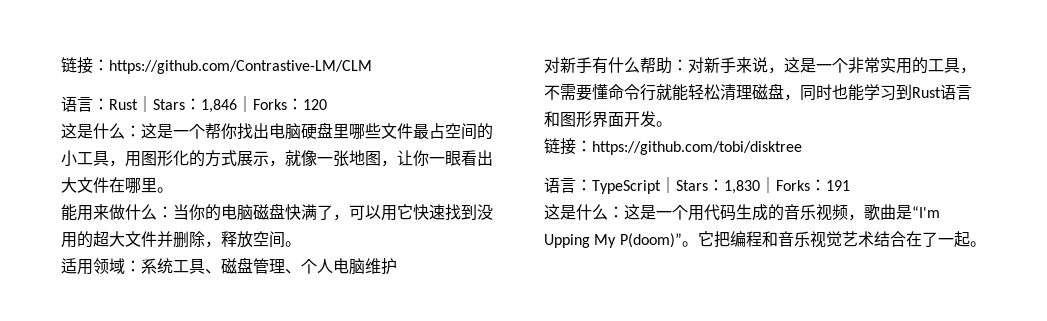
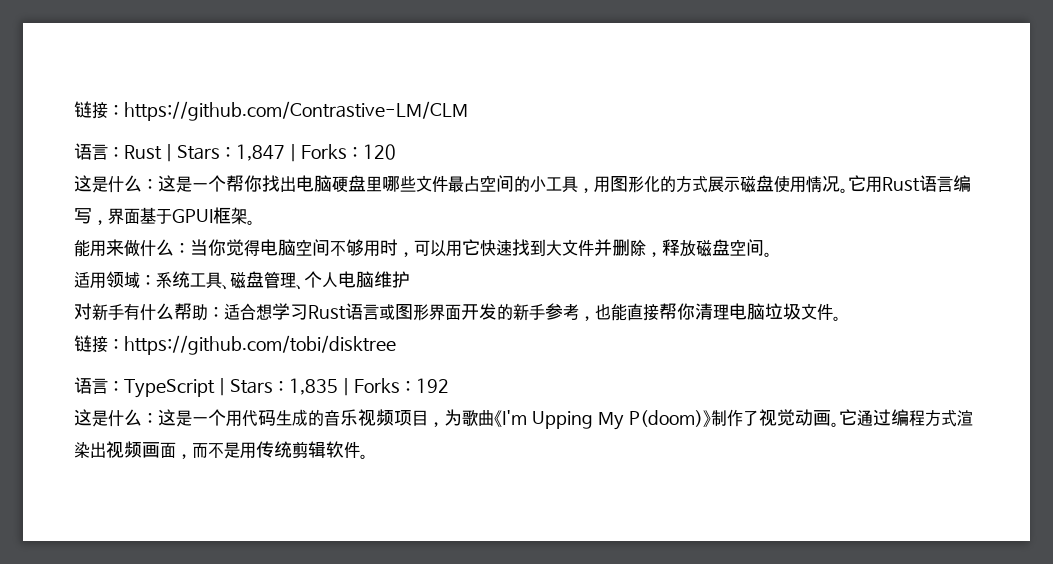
[201,99,237,113] 1,846 -> [236,144,285,161] 1,847
[269,150,493,167] [61,177,157,194] ，就像一张地图，让你一眼看出大文件在哪里 -> [740,175,971,193] [74,207,247,225] 磁盘使用情况。它用Rust语言编写，界面基于GPUI框架
[205,203,333,221] 的电脑磁盘快满了 -> [226,239,398,257] 觉得电脑空间不够用时
[477,204,493,220] [61,231,109,248] 没用的超 -> (546, 248) none
(253, 239) none -> [696,239,730,257] 磁盘
[688,57,976,74] [544,83,972,101] [544,111,560,127] 对新手来说，这是一个非常实用的工具，不需要懂命令行就能轻松清理磁盘，同时也能学习到Rust语言和 -> [224,303,395,321] 适合想学习Rust语言或
(656, 119) none -> [497,303,833,321] 的新手参考，也能直接帮你清理电脑垃圾文件
[724,177,850,194] 1,830｜Forks：191 -> [288,377,449,396] 1,835｜Forks：192
[848,204,940,221] [544,231,970,248] ，歌曲是“I'm Upping My P(doom)”。它把编程和音乐视觉艺术结合在了一起 -> [394,409,973,430] [74,441,360,459] 项目，为歌曲《I'm Upping My P(doom)》制作了视觉动画。它通过编程方式渲染出视频画面，而不是用传统剪辑软件

